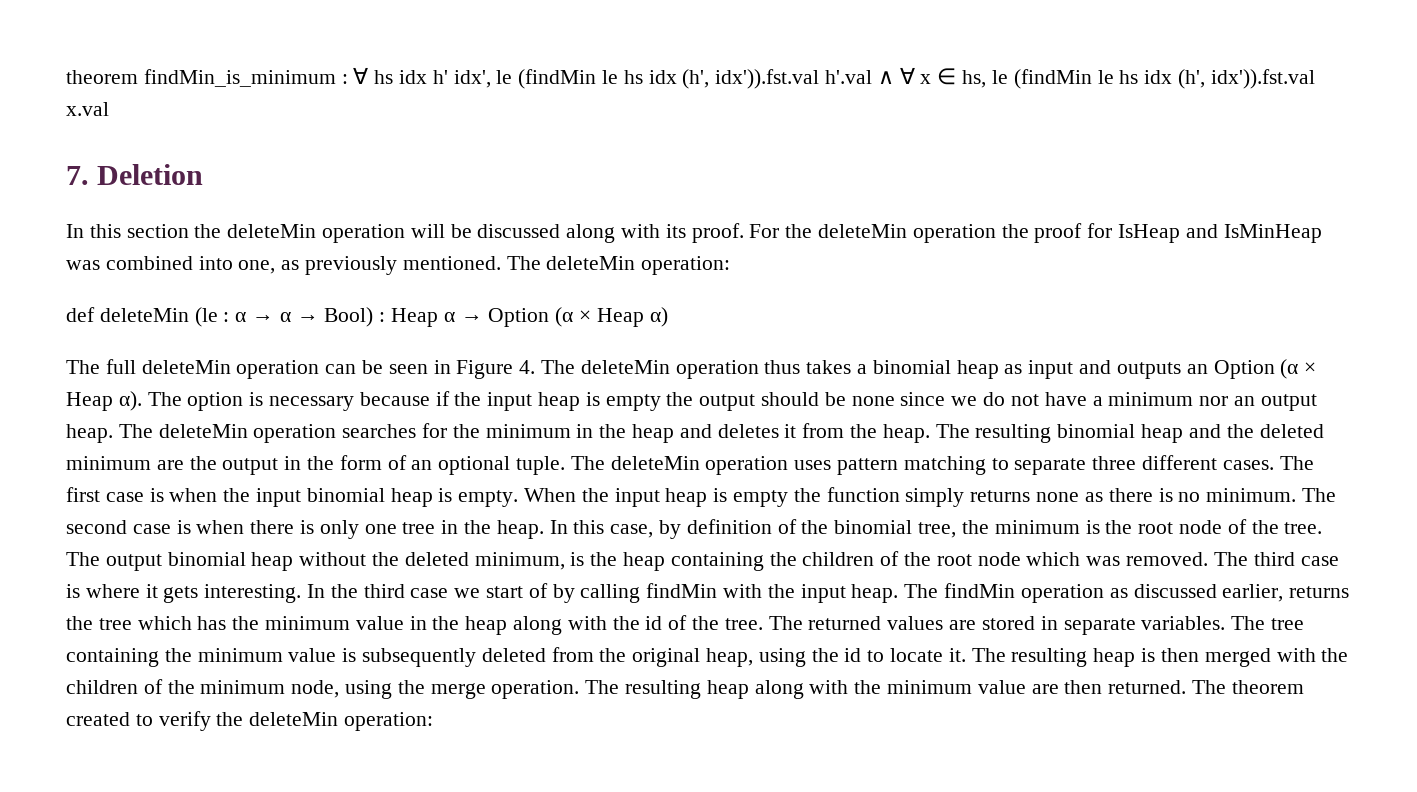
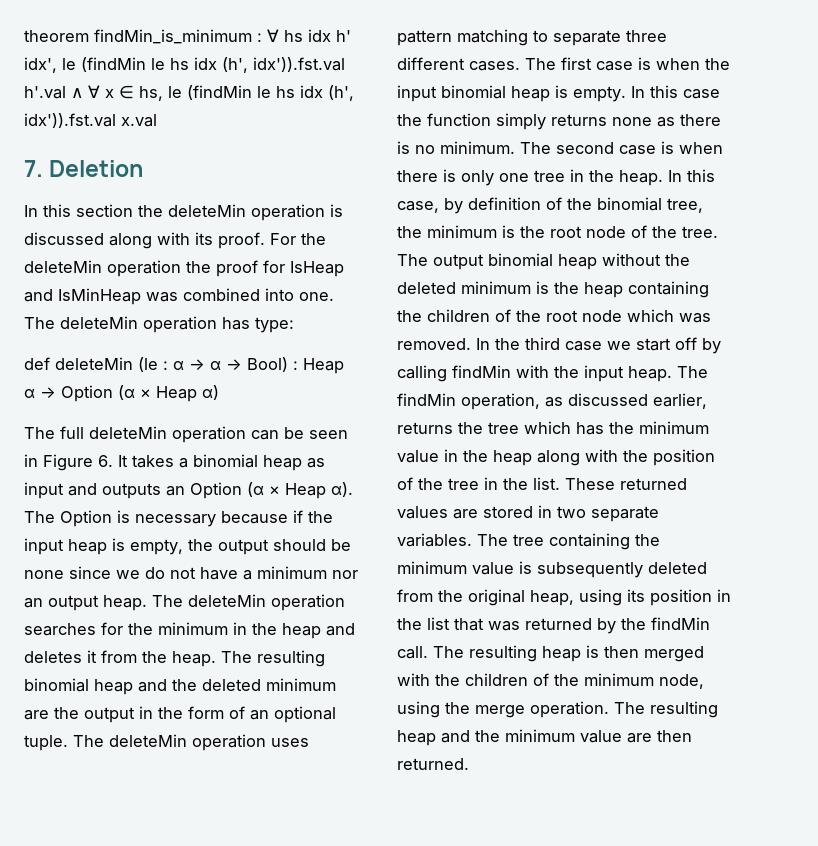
[410,224,472,238] will be -> [330,204,343,217] is
[238,256,731,275] one, as previously mentioned. The deleteMin operation: -> [299,292,334,301] [24,316,294,333] one. The deleteMin operation has type:
[519,360,801,379] 4. The deleteMin operation thus -> [98,455,128,467] 6. It
[187,392,244,411] option -> [60,510,112,527] Option
[605,394,661,411] empty -> [130,539,183,555] empty,
[524,488,789,507] When the input heap is empty -> [631,85,720,99] In this case
[474,552,565,570] minimum, -> [461,281,531,294] minimum
[1213,552,1339,566] [66,584,302,603] The third case is where it gets interesting. -> (471, 344) none
[528,583,548,598] of -> [675,337,697,350] off
[1020,584,1104,603] operation -> [461,393,540,410] operation,
[645,615,803,630] id of the tree. The -> [653,449,715,466] [397,477,615,490] position of the tree in the list. These
(1058, 623) none -> [557,506,586,518] two
[811,648,966,662] the id to locate it. -> [627,589,731,606] [397,617,710,634] [397,646,428,659] its position in the list that was returned by the findMin call.
[754,680,849,699] along with -> [441,730,470,743] and
[1192,680,1304,694] [66,711,434,731] The theorem created to verify the deleteMin operation: -> (469, 764) none

